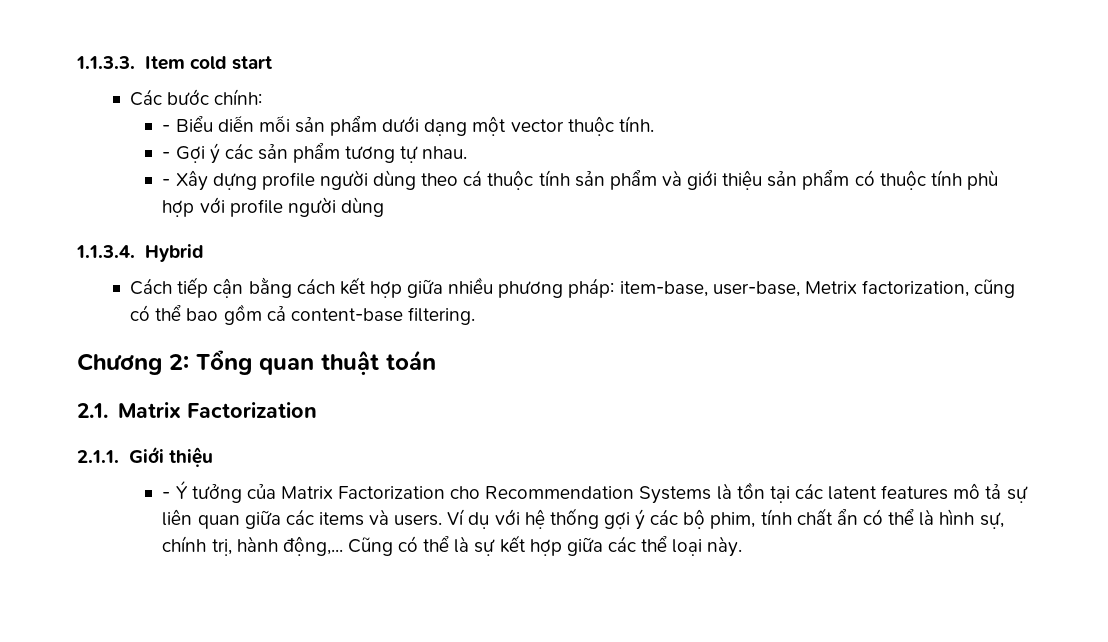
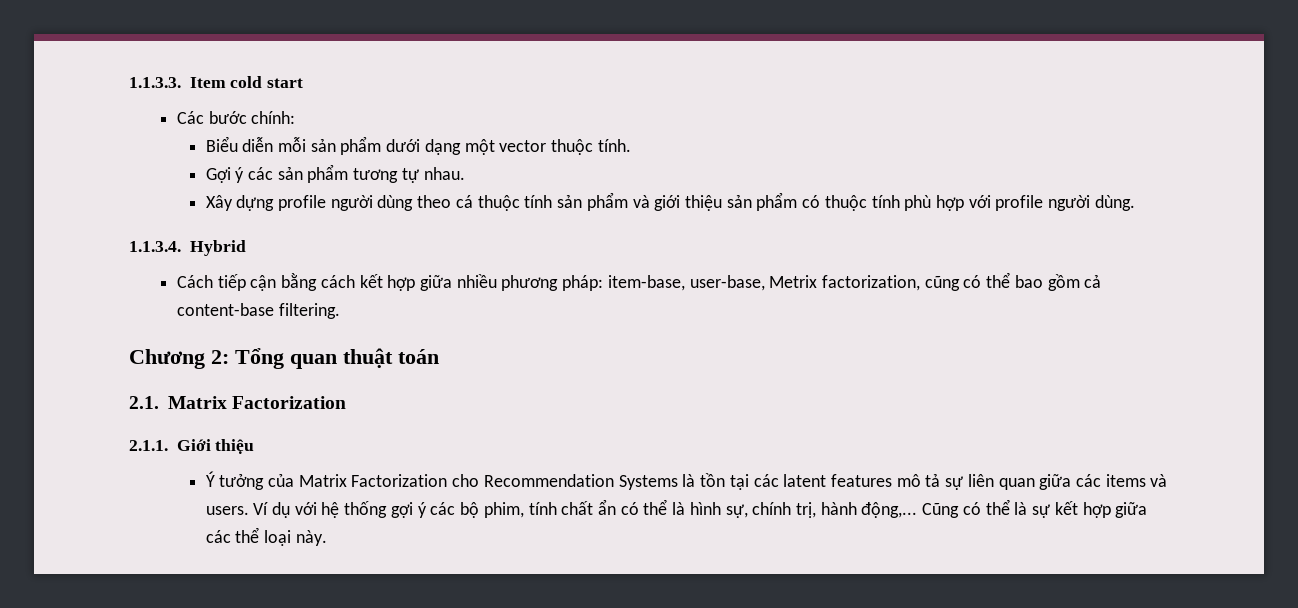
[162,125,171,132] - -> (296, 117) none
[162,152,171,159] - -> (631, 145) none
[162,179,171,186] - -> (465, 173) none
[340,197,384,217] dùng -> [1094,195,1135,211] dùng.
[162,492,171,499] - -> (255, 446) none

